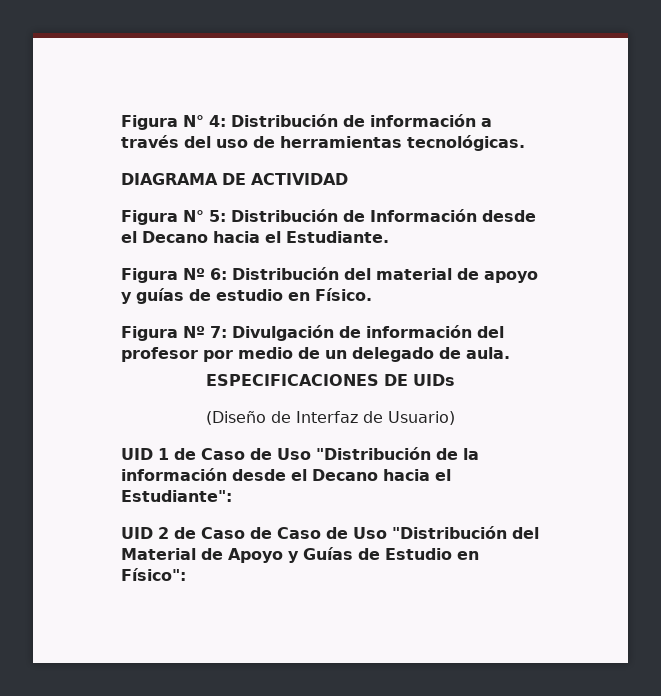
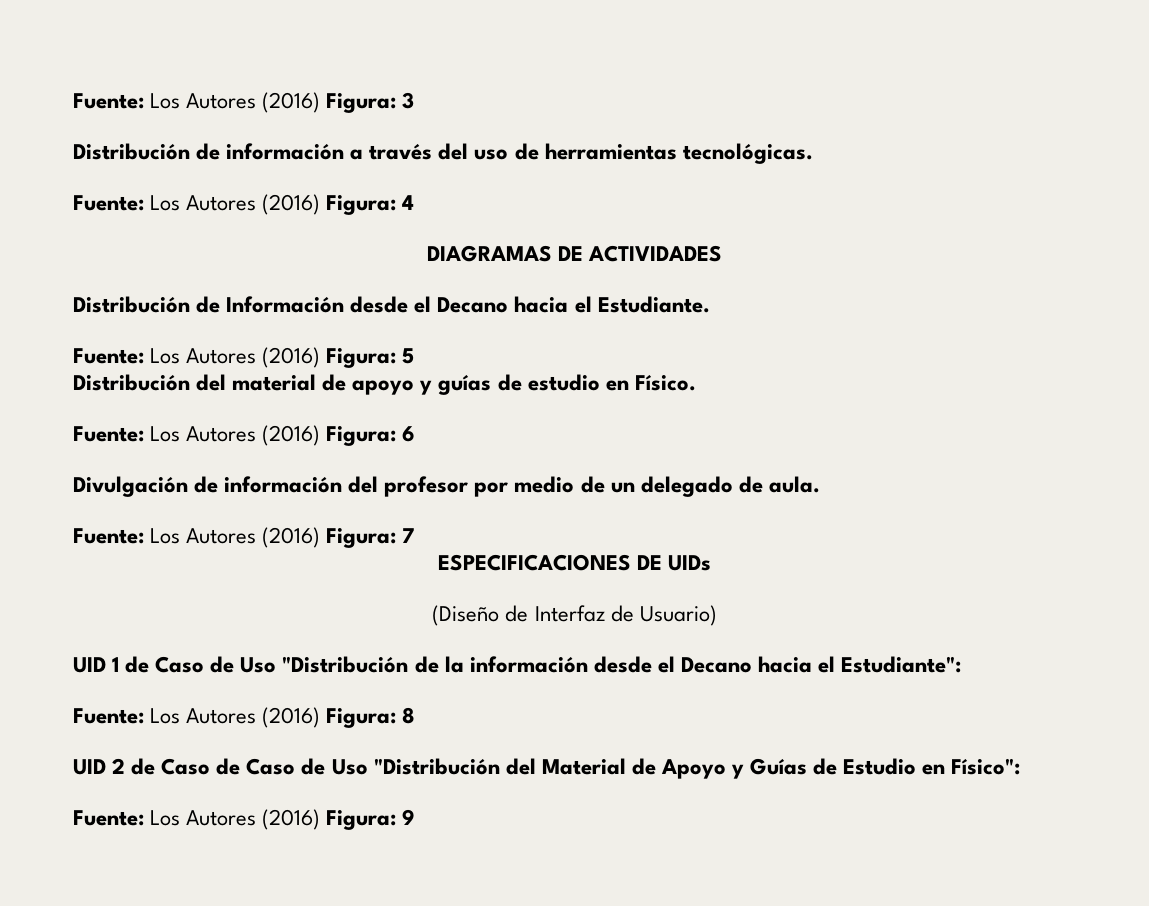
[121,115,226,130] Figura N° 4: -> [73,92,415,113] Fuente: Los Autores (2016) Figura: 3 //
[121,173,348,185] [121,210,226,225] DIAGRAMA DE ACTIVIDAD // Figura N° 5: -> [73,194,415,215] [426,245,723,262] Fuente: Los Autores (2016) Figura: 4 // DIAGRAMAS DE ACTIVIDADES //
[121,268,227,283] Figura Nº 6: -> [73,347,415,368] Fuente: Los Autores (2016) Figura: 5 //
[121,326,227,341] Figura Nº 7: -> [73,425,416,446] Fuente: Los Autores (2016) Figura: 6 //
(510, 353) none -> [73,527,415,548] // Fuente: Los Autores (2016) Figura: 7
(232, 496) none -> [73,707,416,728] // Fuente: Los Autores (2016) Figura: 8
(186, 574) none -> [73,809,416,830] // Fuente: Los Autores (2016) Figura: 9

